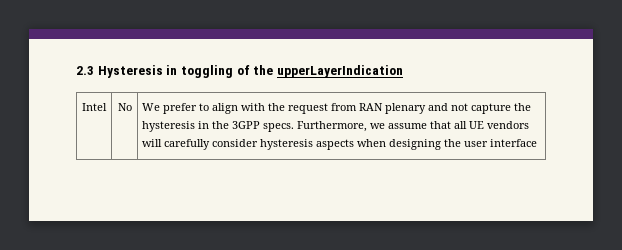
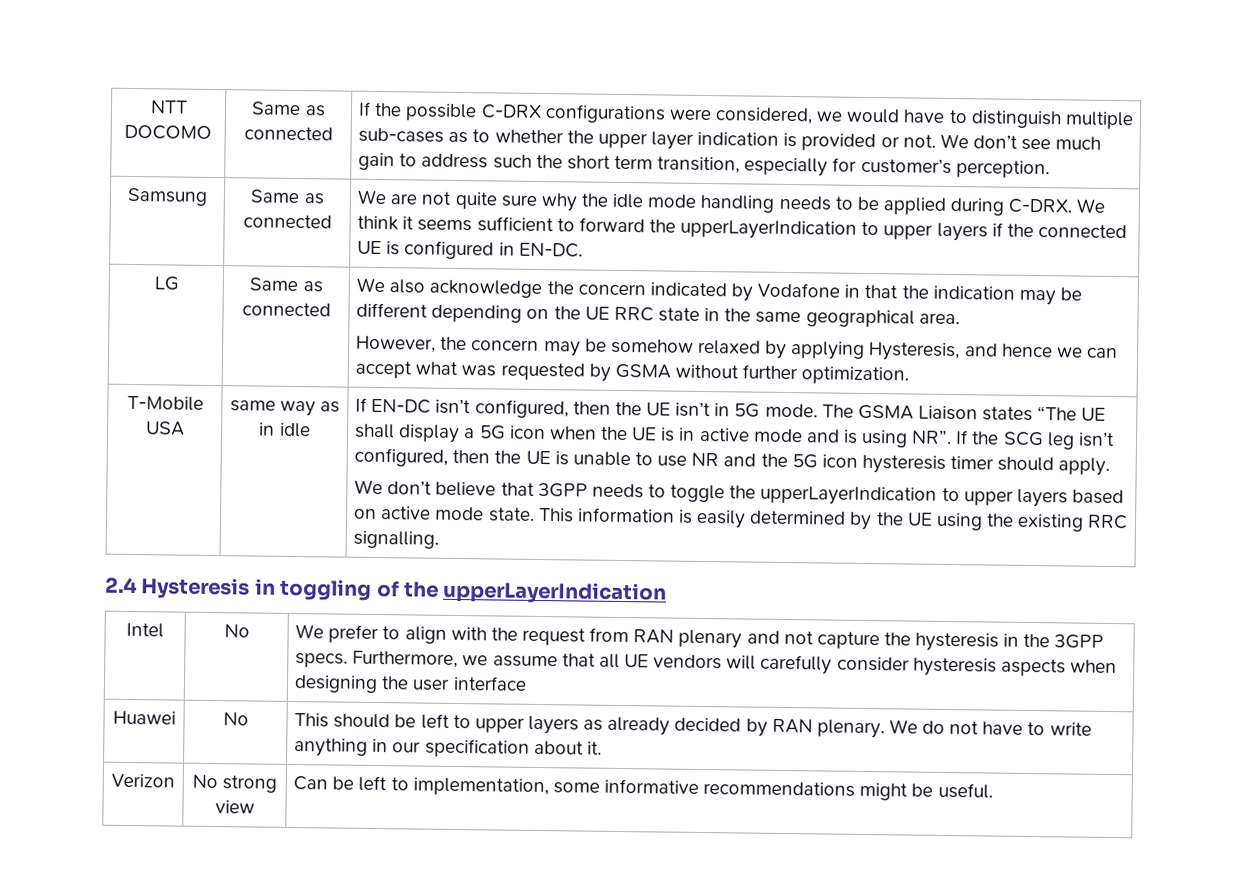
[76,66,94,75] 2.3 -> [149,100,188,114] [124,124,212,140] [251,101,326,117] [243,126,333,141] [358,101,1134,130] [358,127,1102,152] [358,152,1050,179] [127,187,208,206] [250,189,324,205] [242,214,332,229] [357,189,1106,216] [357,215,1127,242] [357,240,583,260] [153,276,179,291] [249,277,323,293] [241,302,331,317] [356,277,1082,306] [356,302,960,328] [356,335,1118,362] [355,360,910,385] [126,395,204,411] [145,421,185,436] [229,400,341,417] [259,422,311,438] [355,397,1107,422] [354,423,1115,450] [354,447,1111,476] [354,479,1124,508] [354,506,1129,532] [353,530,440,549] [105,576,138,594] NTT DOCOMO | Same as connected | If the possible C-DRX configurations were considered, we would have to distinguish multiple sub-cases as to whether the upper layer indication is provided or not. We don’t see much gain to address such the short term transition, especially for customer’s perception. // Samsung | Same as connected | We are not quite sure why the idle mode handling needs to be applied during C-DRX. We think it seems sufficient to forward the upperLayerIndication to upper layers if the connected UE is configured in EN-DC. // LG | Same as connected | We also acknowledge the concern indicated by Vodafone in that the indication may be different depending on the UE RRC state in the same geographical area. // However, the concern may be somehow relaxed by applying Hysteresis, and hence we can accept what was requested by GSMA without further optimization. // T-Mobile USA | same way as in idle | If EN-DC isn’t configured, then the UE isn’t in 5G mode. The GSMA Liaison states “The UE shall display a 5G icon when the UE is in active mode and is using NR”. If the SCG leg isn’t configured, then the UE is unable to use NR and the 5G icon hysteresis timer should apply. // We don’t believe that 3GPP needs to toggle the upperLayerIndication to upper layers based on active mode state. This information is easily determined by the UE using the existing RRC signalling. // 2.4
(538, 143) none -> [112,710,176,725] [222,712,249,726] [294,713,1092,739] [294,738,602,758] [111,773,175,788] [191,774,278,793] [214,800,255,814] [293,775,993,801] // Huawei | No | This should be left to upper layers as already decided by RAN plenary. We do not have to write anything in our specification about it. // Verizon | No strong view | Can be left to implementation, some informative recommendations might be useful.

